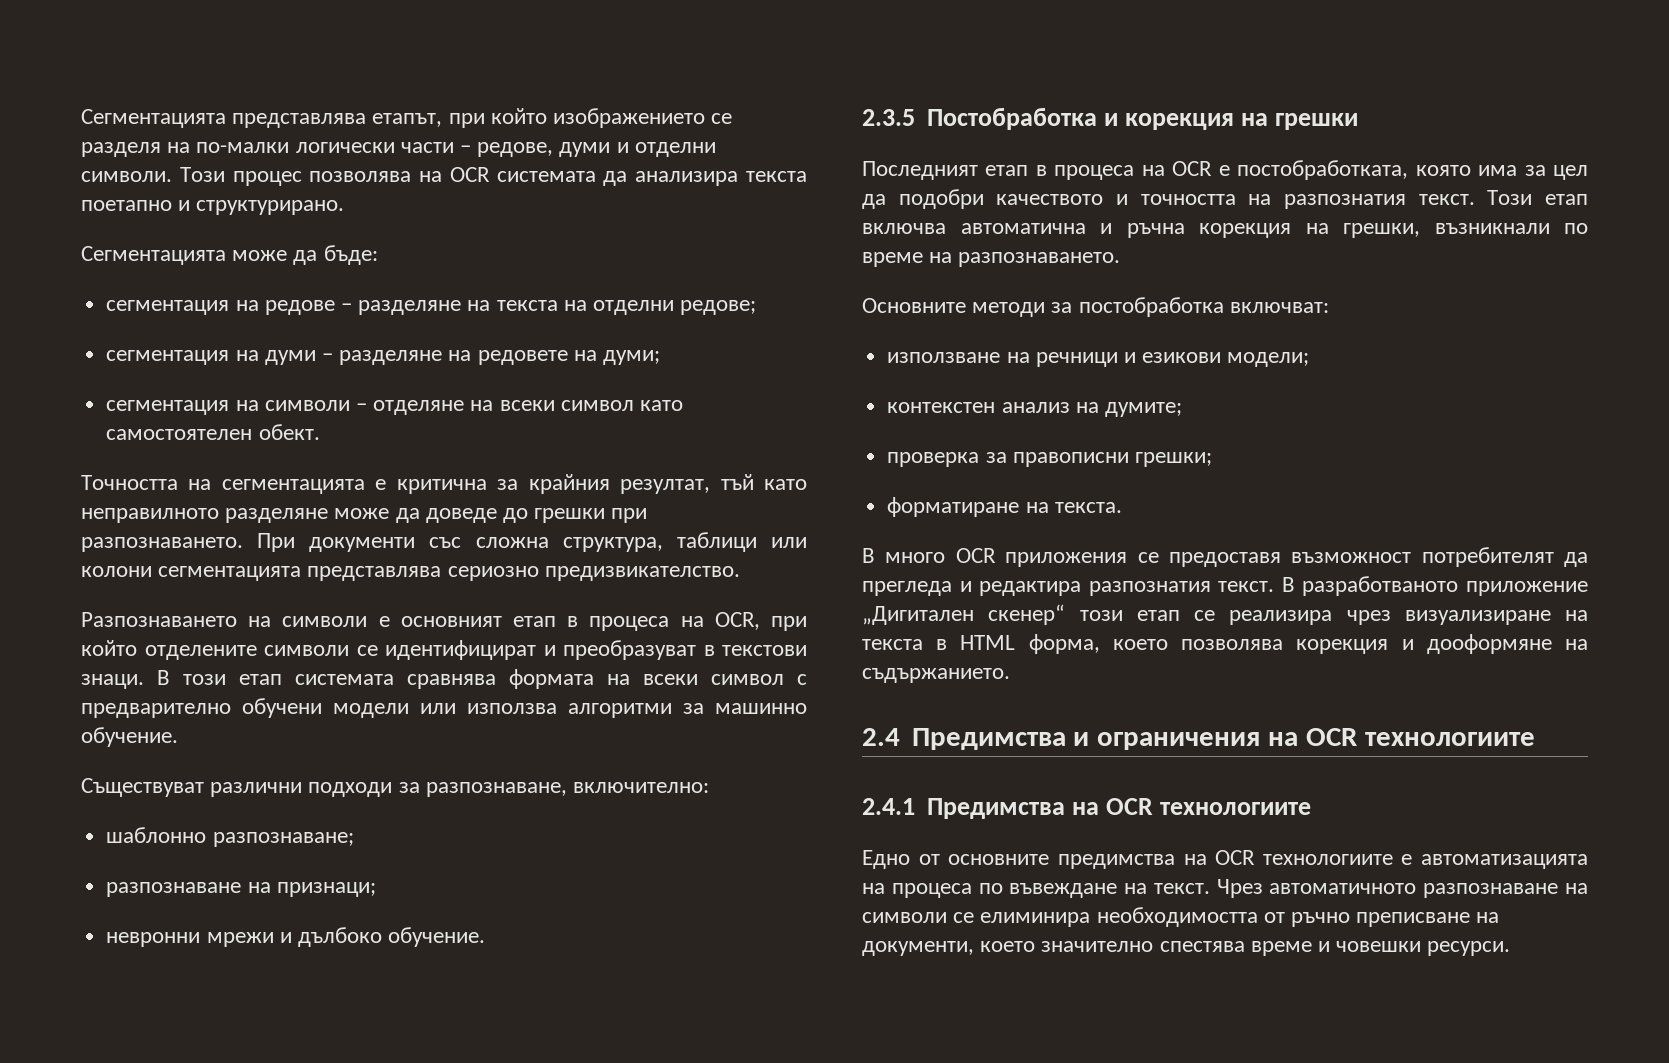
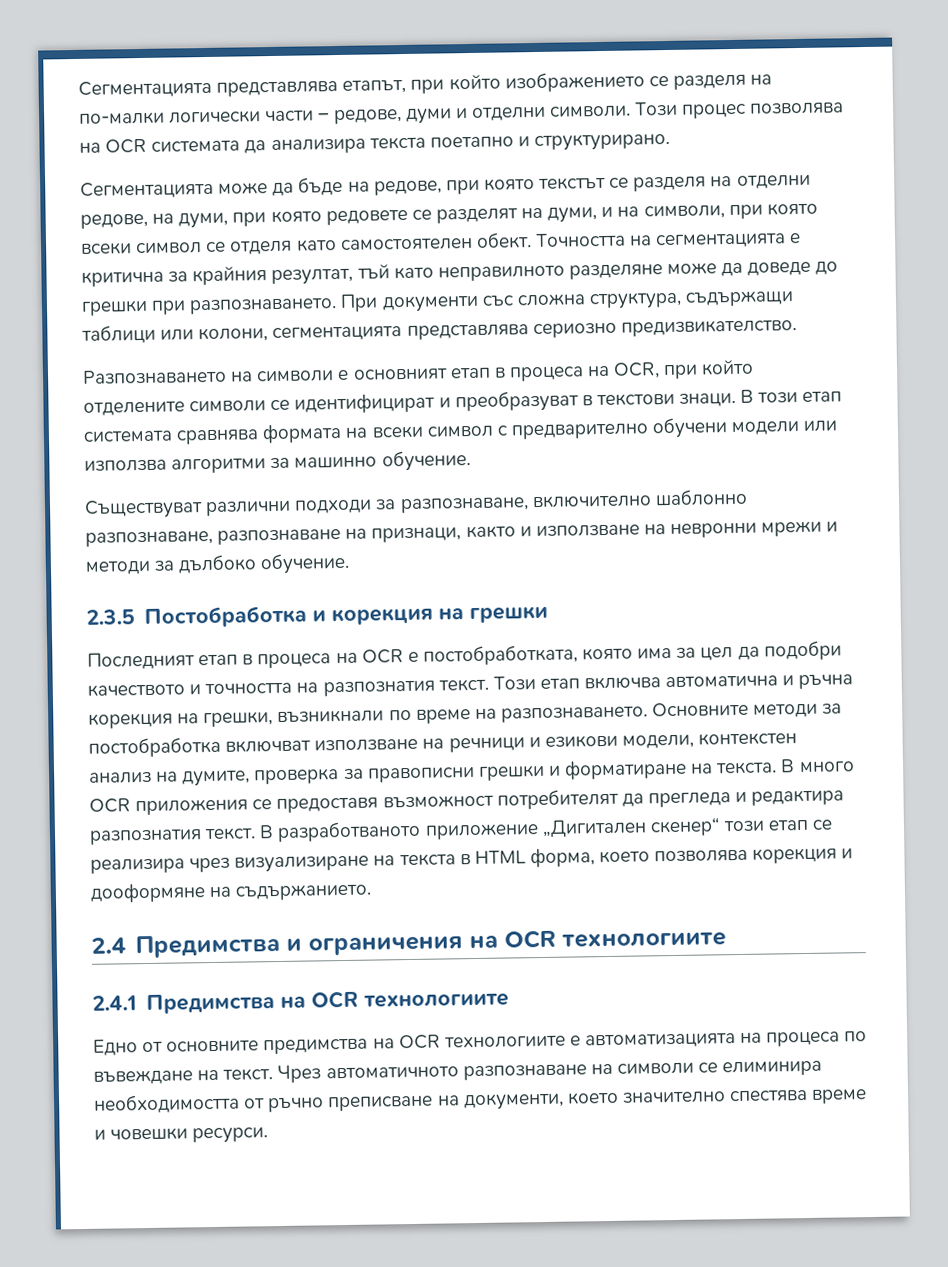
[323,245,378,265] [106,300,757,315] [106,350,660,365] [106,400,634,415] бъде: // сегментация на редове – разделяне на текста на отделни редове; // сегментация на думи – разделяне на редовете на думи; // сегментация на символи – отделяне на всеки символ -> [298,174,811,196] [80,202,818,229] [81,240,293,255] бъде на редове, при която текстът се разделя на отделни редове, на думи, при която редовете се разделят на думи, и на символи, при която всеки символ се отделя
(320, 432) // -> (532, 240) none
(663, 544) none -> [685,290,795,307] съдържащи
[81,566,152,577] колони -> [198,327,269,343] колони,
[573,782,710,793] [106,827,354,847] [106,882,376,897] включително: // шаблонно разпознаване; // разпознаване на признаци; // -> [531,488,748,509] [85,524,666,547] включително шаблонно разпознаване, разпознаване на признаци, както и използване на
(292, 937) none -> [85,560,176,575] методи за
(1121, 259) // -> (648, 714) none
[1229,302,1329,313] включват: // -> [225,739,312,753] включват
[1227,352,1310,367] модели; // -> [621,734,694,749] модели,
[1104,402,1182,417] думите; // -> [182,770,251,787] думите,
[1134,452,1212,467] грешки; // -> [478,764,561,781] грешки и
(1122, 507) // -> (778, 768) none

